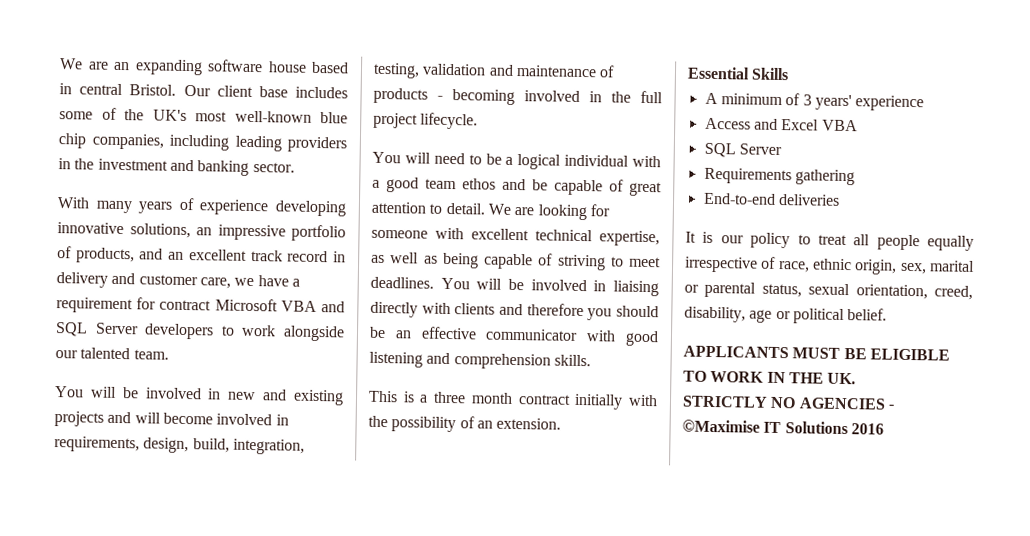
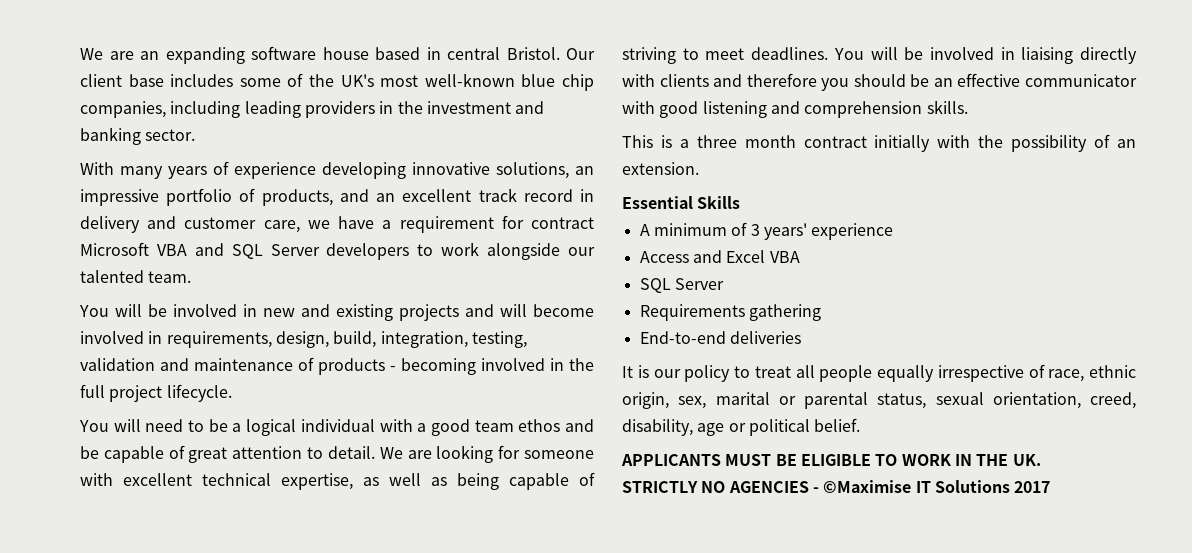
[850,423,884,435] 2016 -> [1014,481,1051,493] 2017

